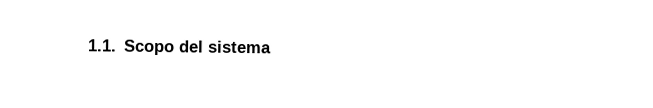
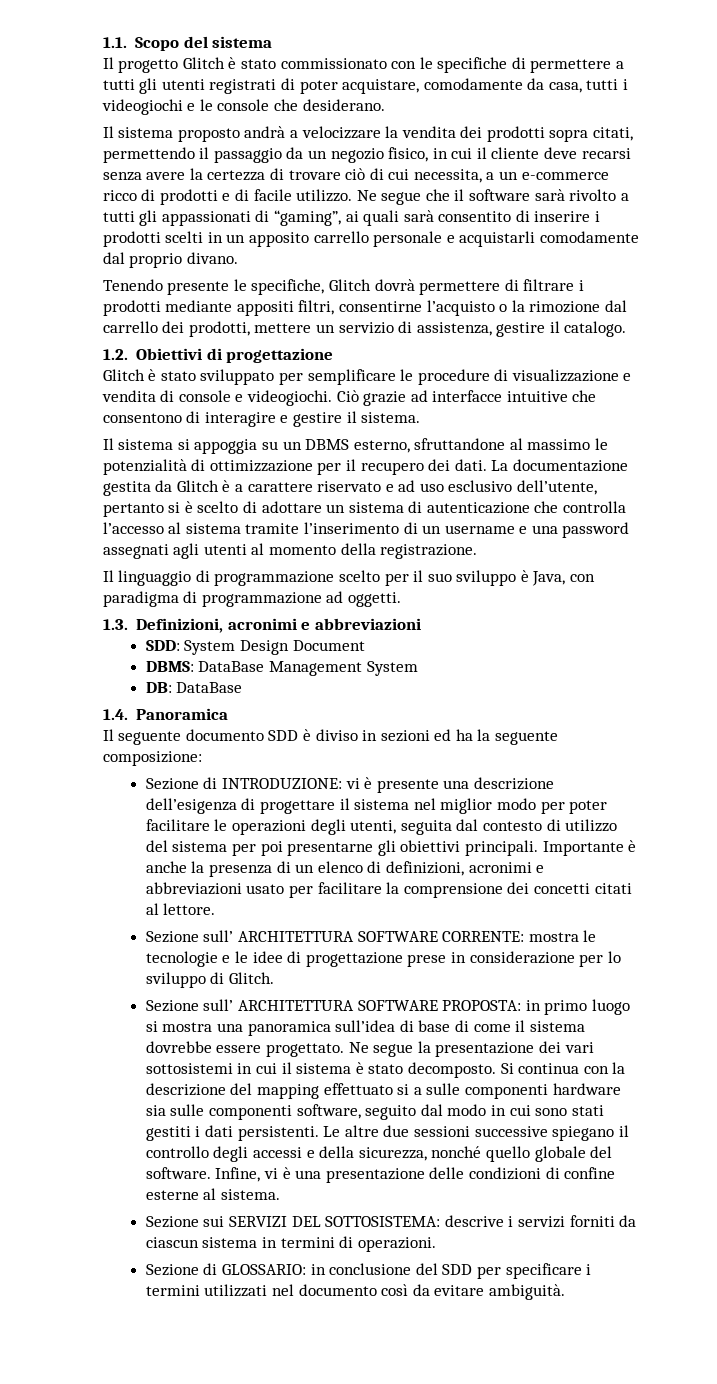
(273, 47) none -> [102,57,625,73] [102,78,629,94] [101,99,385,115] [102,126,634,142] [102,147,631,163] [102,168,609,183] [102,189,629,205] [102,210,601,226] [102,231,639,247] [102,252,238,268] [102,279,584,295] [102,300,627,316] [102,321,627,337] [102,348,334,363] [102,369,632,385] [101,390,597,406] [102,411,421,427] [102,438,609,454] [102,459,628,475] [102,480,598,496] [102,501,627,517] [102,522,630,538] [102,543,478,559] [102,570,596,586] [102,591,401,607] [102,618,421,633] [145,640,365,655] [145,661,418,676] [145,682,243,693] [102,708,229,720] [102,729,559,745] [102,751,202,766] [145,777,554,793] [145,798,608,814] [145,819,618,835] [145,840,637,856] [145,861,545,877] [145,882,632,898] [145,903,216,915] [145,930,597,943] [145,951,621,967] [145,972,275,988] [145,999,630,1015] [145,1020,585,1036] [145,1041,594,1057] [145,1062,626,1078] [145,1083,621,1099] [145,1104,604,1120] [145,1125,629,1141] [145,1146,613,1162] [145,1167,616,1183] [145,1188,281,1200] [145,1215,637,1228] [145,1236,436,1252] [145,1263,592,1279] [145,1284,565,1300] // Il progetto Glitch è stato commissionato con le specifiche di permettere a tutti gli utenti registrati di poter acquistare, comodamente da casa, tutti i videogiochi e le console che desiderano. // Il sistema proposto andrà a velocizzare la vendita dei prodotti sopra citati, permettendo il passaggio da un negozio fisico, in cui il cliente deve recarsi senza avere la certezza di trovare ciò di cui necessita, a un e-commerce ricco di prodotti e di facile utilizzo. Ne segue che il software sarà rivolto a tutti gli appassionati di “gaming”, ai quali sarà consentito di inserire i prodotti scelti in un apposito carrello personale e acquistarli comodamente dal proprio divano. // Tenendo presente le specifiche, Glitch dovrà permettere di filtrare i prodotti mediante appositi filtri, consentirne l’acquisto o la rimozione dal carrello dei prodotti, mettere un servizio di assistenza, gestire il catalogo. // 1.2. Obiettivi di progettazione // Glitch è stato sviluppato per semplificare le procedure di visualizzazione e vendita di console e videogiochi. Ciò grazie ad interfacce intuitive che consentono di interagire e gestire il sistema. // Il sistema si appoggia su un DBMS esterno, sfruttandone al massimo le potenzialità di ottimizzazione per il recupero dei dati. La documentazione gestita da Glitch è a carattere riservato e ad uso esclusivo dell’utente, pertanto si è scelto di adottare un sistema di autenticazione che controlla l’accesso al sistema tramite l’inserimento di un username e una password assegnati agli utenti al momento della registrazione. // Il linguaggio di programmazione scelto per il suo sviluppo è Java, con paradigma di programmazione ad oggetti. // 1.3. Definizioni, acronimi e abbreviazioni // SDD: System Design Document // DBMS: DataBase Management System // DB: DataBase // 1.4. Panoramica // Il seguente documento SDD è diviso in sezioni ed ha la seguente composizione: // Sezione di INTRODUZIONE: vi è presente una descrizione dell’esigenza di progettare il sistema nel miglior modo per poter facilitare le operazioni degli utenti, seguita dal contesto di utilizzo del sistema per poi presentarne gli obiettivi principali. Importante è anche la presenza di un elenco di definizioni, acronimi e abbreviazioni usato per facilitare la comprensione dei concetti citati al lettore. // Sezione sull’ ARCHITETTURA SOFTWARE CORRENTE: mostra le tecnologie e le idee di progettazione prese in considerazione per lo sviluppo di Glitch. // Sezione sull’ ARCHITETTURA SOFTWARE PROPOSTA: in primo luogo si mostra una panoramica sull’idea di base di come il sistema dovrebbe essere progettato. Ne segue la presentazione dei vari sottosistemi in cui il sistema è stato decomposto. Si continua con la descrizione del mapping effettuato si a sulle componenti hardware sia sulle componenti software, seguito dal modo in cui sono stati gestiti i dati persistenti. Le altre due sessioni successive spiegano il controllo degli accessi e della sicurezza, nonché quello globale del software. Infine, vi è una presentazione delle condizioni di confine esterne al sistema. // Sezione sui SERVIZI DEL SOTTOSISTEMA: descrive i servizi forniti da ciascun sistema in termini di operazioni. // Sezione di GLOSSARIO: in conclusione del SDD per specificare i termini utilizzati nel documento così da evitare ambiguità.

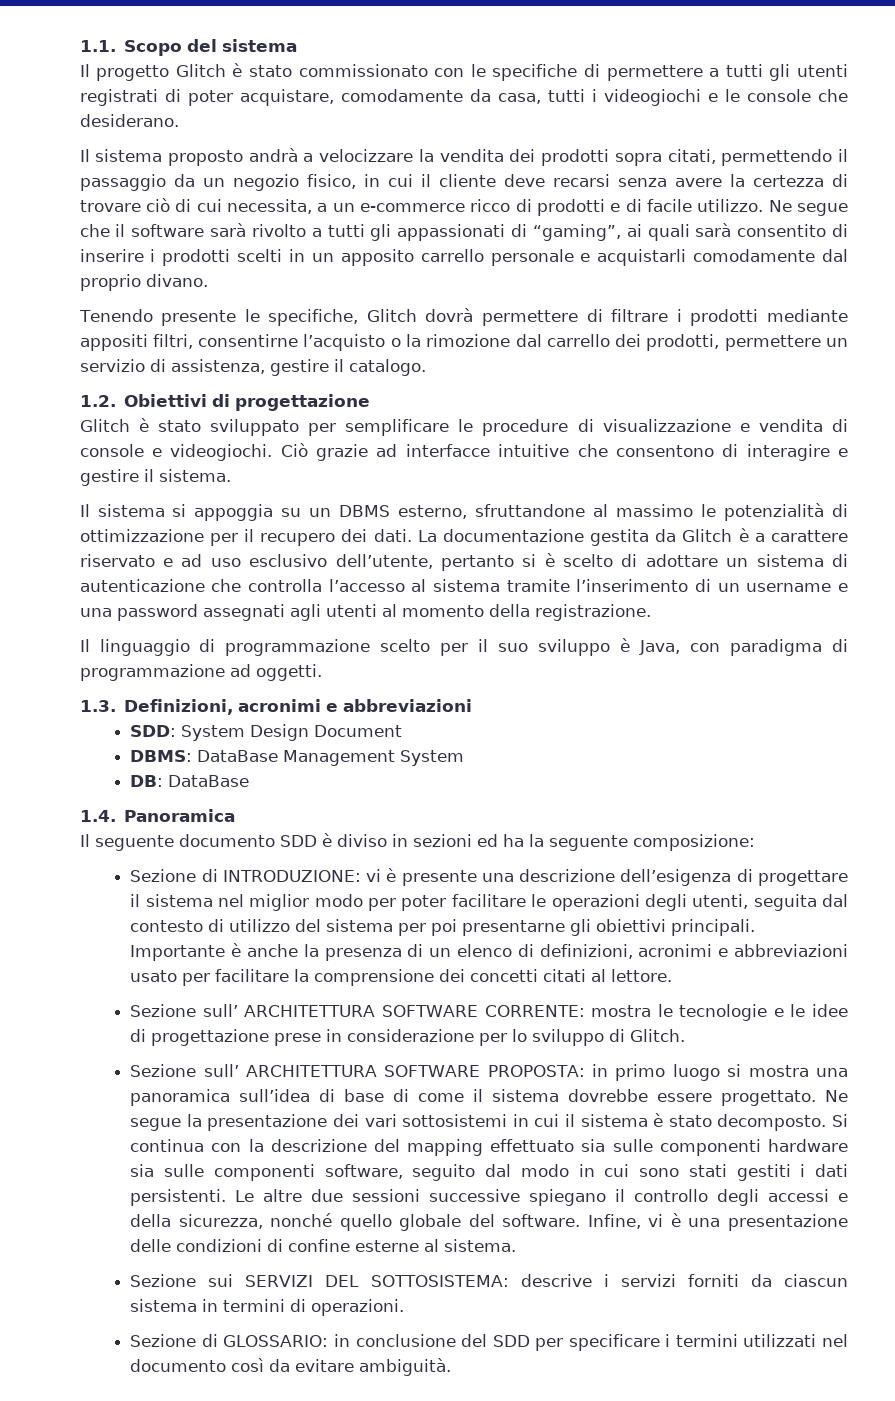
[254,323,312,333] mettere -> [724,335,821,351] permettere
[397,1084,422,1095] si a -> [581,1139,606,1152] sia

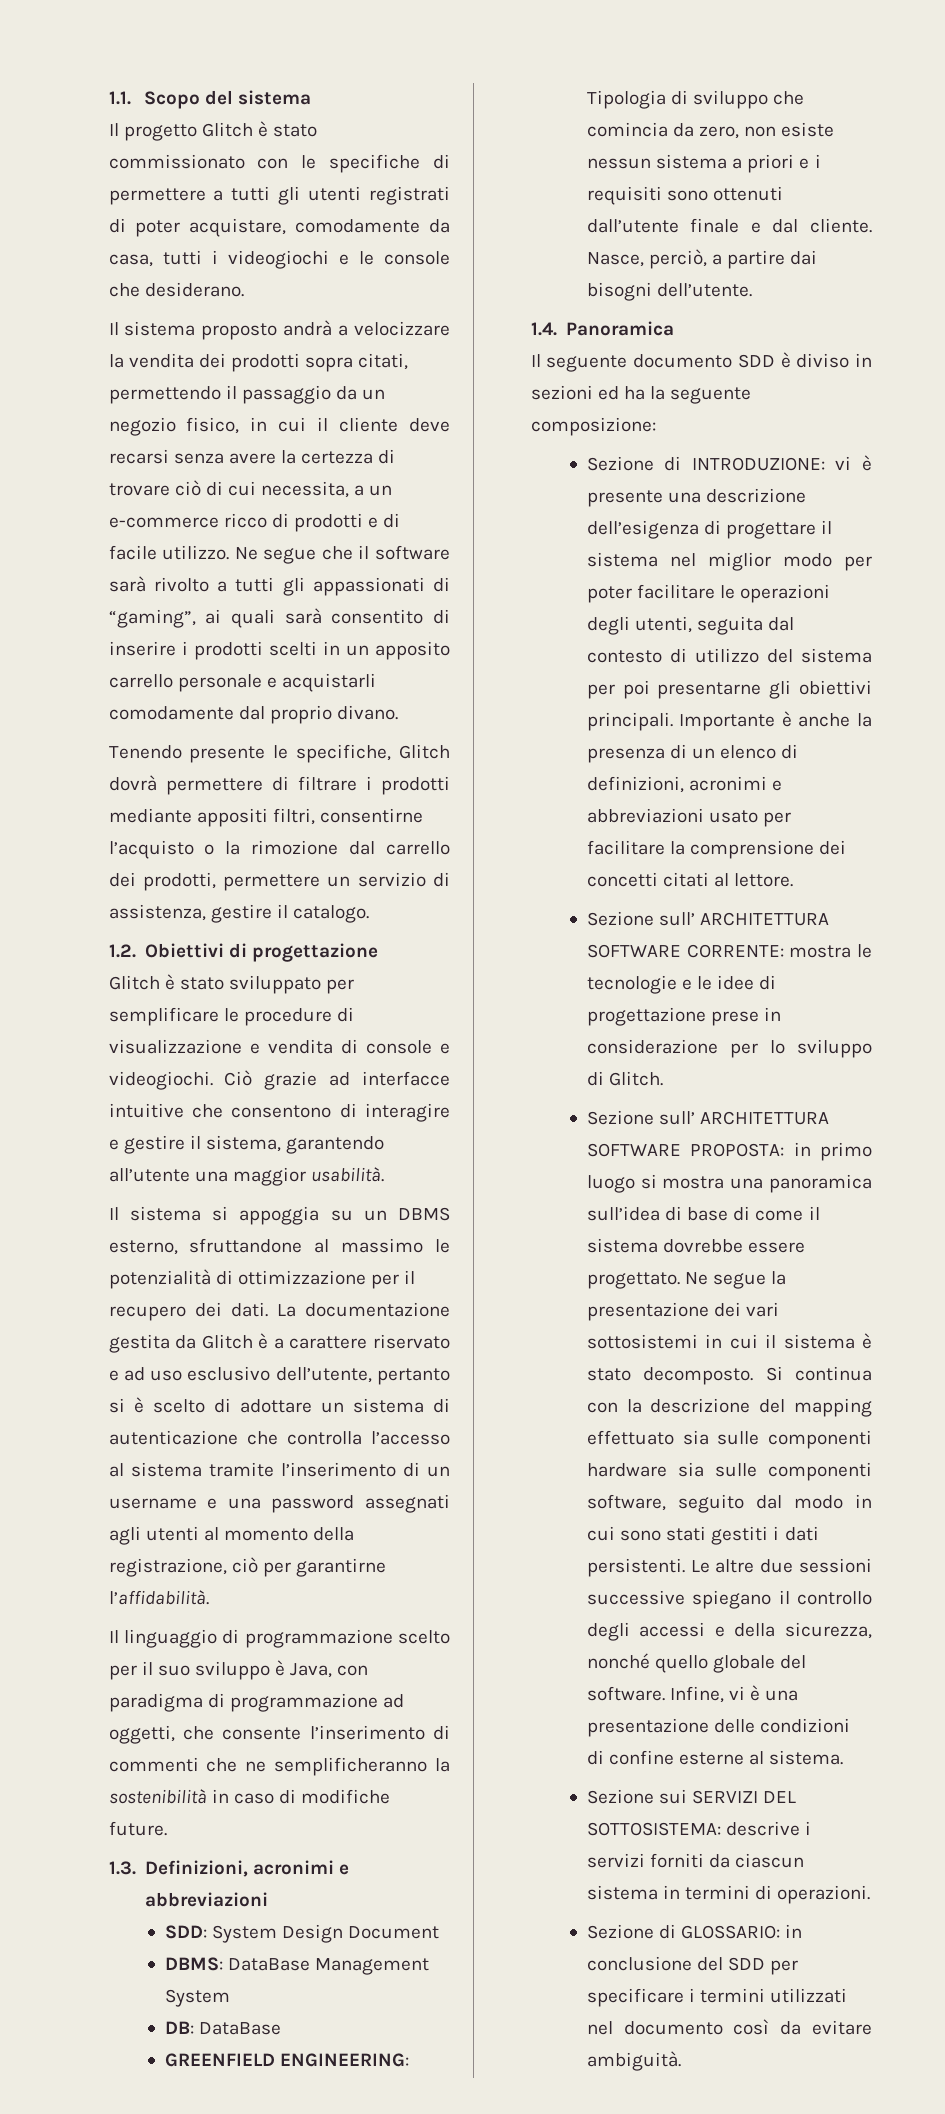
[158,469,231,482] sistema. -> [205,1135,385,1154] [108,1167,384,1186] sistema, garantendo all’utente una maggior usabilità.
[534,604,651,621] registrazione. -> [108,1557,386,1577] [108,1590,209,1605] registrazione, ciò per garantirne l’affidabilità.
[255,664,322,681] oggetti. -> [108,1725,450,1744] [108,1757,450,1776] [108,1789,391,1804] [108,1821,167,1836] oggetti, che consente l’inserimento di commenti che ne semplificheranno la sostenibilità in caso di modifiche future.
(250, 781) none -> [164,2053,410,2067] [586,90,805,109] [586,122,835,139] [586,154,821,173] [586,186,784,205] [586,218,872,233] [586,249,818,269] [586,282,753,301] // GREENFIELD ENGINEERING: Tipologia di sviluppo che comincia da zero, non esiste nessun sistema a priori e i requisiti sono ottenuti dall’utente finale e dal cliente. Nasce, perciò, a partire dai bisogni dell’utente.

